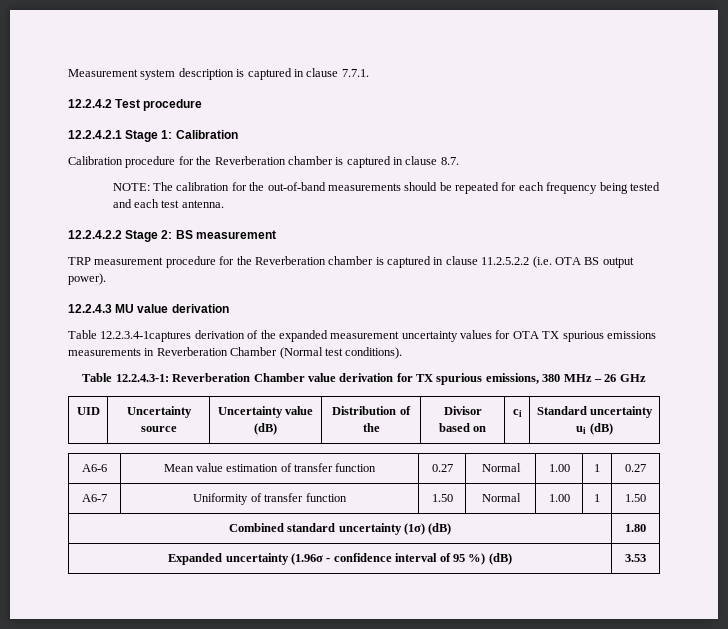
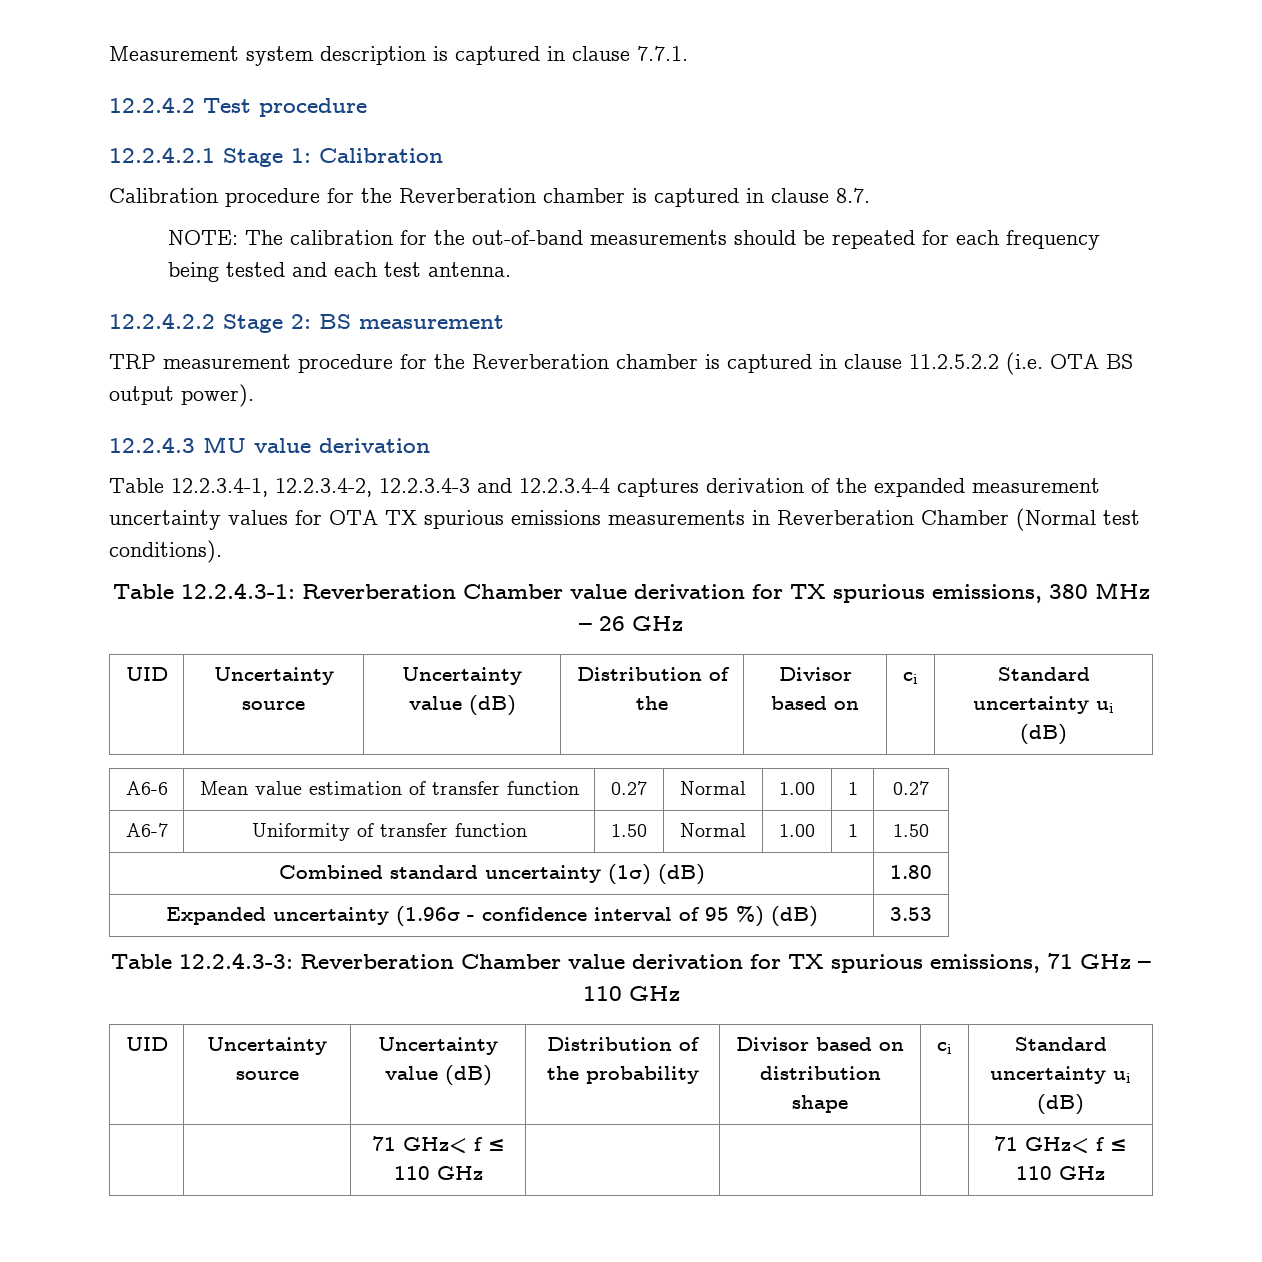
[100,331,192,342] 12.2.3.4-1captures -> [171,478,699,497] 12.2.3.4-1, 12.2.3.4-2, 12.2.3.4-3 and 12.2.3.4-4 captures
(646, 558) none -> [111,953,1151,973] [582,986,680,1001] [125,1037,168,1051] [207,1037,327,1055] [235,1071,299,1080] [378,1037,498,1055] [384,1065,492,1086] [547,1037,700,1051] [546,1066,699,1084] [736,1037,904,1051] [759,1066,881,1080] [792,1095,848,1113] [937,1042,952,1054] [1014,1037,1107,1051] [990,1066,1131,1084] [1037,1094,1084,1115] [371,1136,505,1153] [393,1166,483,1180] [994,1136,1127,1153] [1016,1166,1105,1180] // Table 12.2.4.3-3: Reverberation Chamber value derivation for TX spurious emissions, 71 GHz – 110 GHz // UID | Uncertainty source | Uncertainty value (dB) | Distribution of the probability | Divisor based on distribution shape | ci | Standard uncertainty ui (dB) // | | 71 GHz< f ≤ 110 GHz | | | | 71 GHz< f ≤ 110 GHz

